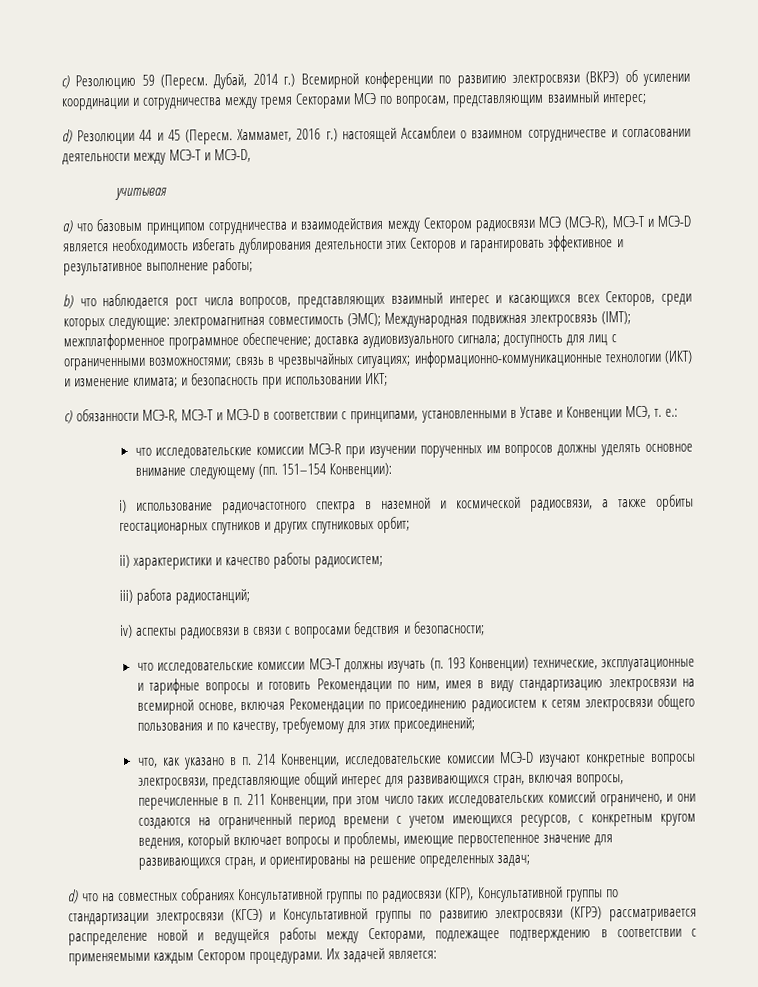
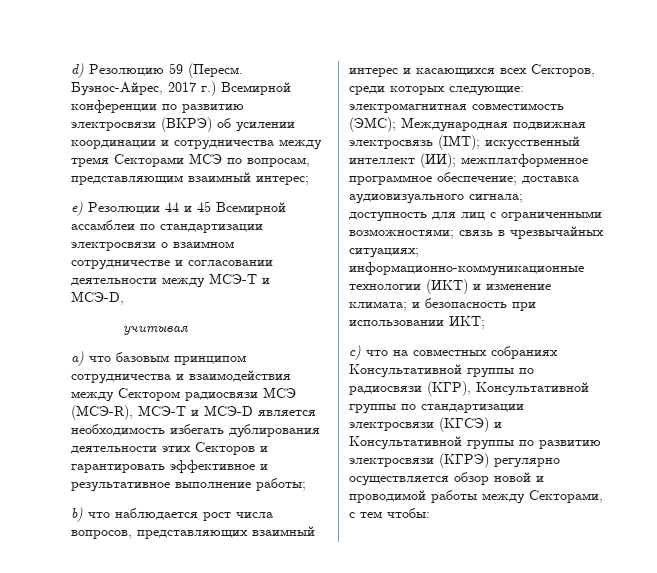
[61,75,70,89] c) -> [71,63,84,78] d)
[213,72,278,90] Дубай, 2014 -> [71,82,196,96] Буэнос-Айрес, 2017
[62,129,73,144] d) -> [71,201,83,216] e)
[185,126,456,145] (Пересм. Хаммамет, 2016 г.) настоящей Ассамблеи -> [216,202,286,215] [71,220,263,233] [71,242,156,251] Всемирной ассамблеи по стандартизации электросвязи
(632, 318) none -> [485,136,580,150] [349,153,456,168] искусственный интеллект (ИИ);
[76,405,678,424] [134,443,694,459] [134,462,392,480] [119,494,694,515] [119,516,411,535] [119,552,384,570] [119,588,251,605] [120,621,485,640] [136,656,696,674] [136,677,696,695] [136,694,695,715] [136,717,475,735] [137,751,696,770] [137,772,625,790] [137,791,696,810] [137,813,696,830] [137,831,614,850] [137,854,530,870] [68,889,79,904] обязанности МСЭ-R, МСЭ-Т и МСЭ-D в соответствии с принципами, установленными в Уставе и Конвенции МСЭ, т. е.: // что исследовательские комиссии МСЭ-R при изучении порученных им вопросов должны уделять основное внимание следующему (пп. 151–154 Конвенции): // i) использование радиочастотного спектра в наземной и космической радиосвязи, а также орбиты геостационарных спутников и других спутниковых орбит; // ii) характеристики и качество работы радиосистем; // iii) работа радиостанций; // iv) аспекты радиосвязи в связи с вопросами бедствия и безопасности; // что исследовательские комиссии МСЭ-Т должны изучать (п. 193 Конвенции) технические, эксплуатационные и тарифные вопросы и готовить Рекомендации по ним, имея в виду стандартизацию электросвязи на всемирной основе, включая Рекомендации по присоединению радиосистем к сетям электросвязи общего пользования и по качеству, требуемому для этих присоединений; // что, как указано в п. 214 Конвенции, исследовательские комиссии МСЭ-D изучают конкретные вопросы электросвязи, представляющие общий интерес для развивающихся стран, включая вопросы, перечисленные в п. 211 Конвенции, при этом число таких исследовательских комиссий ограничено, и они создаются на ограниченный период времени с учетом имеющихся ресурсов, с конкретным кругом ведения, который включает вопросы и проблемы, имеющие первостепенное значение для развивающихся стран, и ориентированы на решение определенных задач; // d) -> (361, 352) none
[609,908,697,922] [68,932,148,946] рассматривается распределение -> [494,458,560,468] [349,472,489,486] регулярно осуществляется обзор
[213,928,270,945] ведущейся -> [349,490,426,503] проводимой
[435,928,698,943] [68,947,438,966] подлежащее подтверждению в соответствии с применяемыми каждым Сектором процедурами. Их задачей является: -> [349,508,430,518] с тем чтобы:

